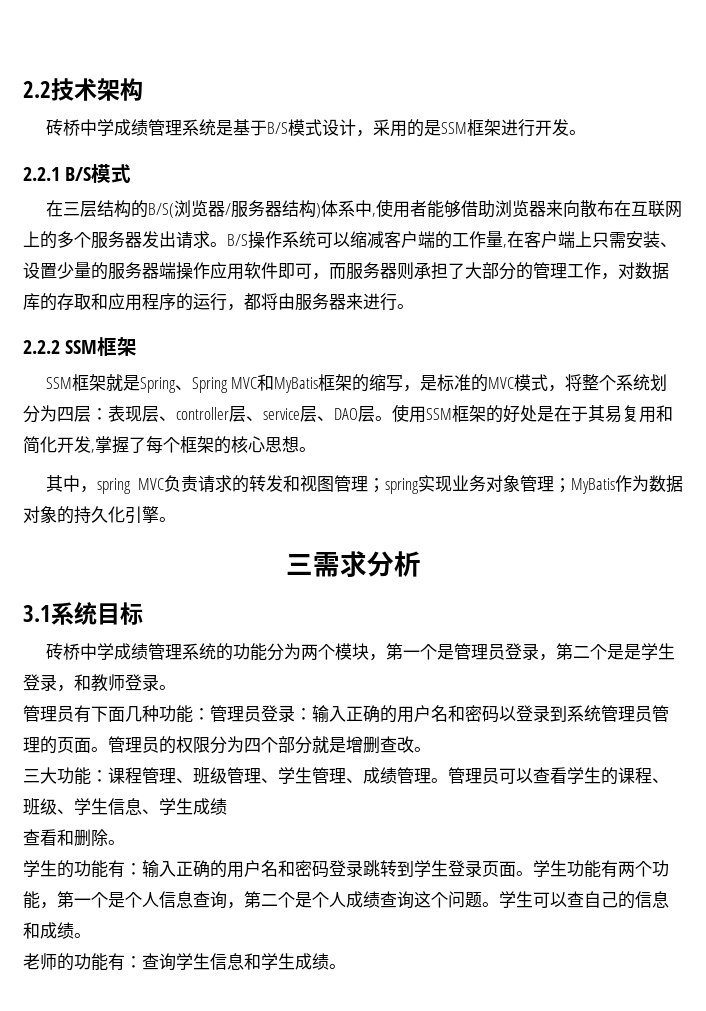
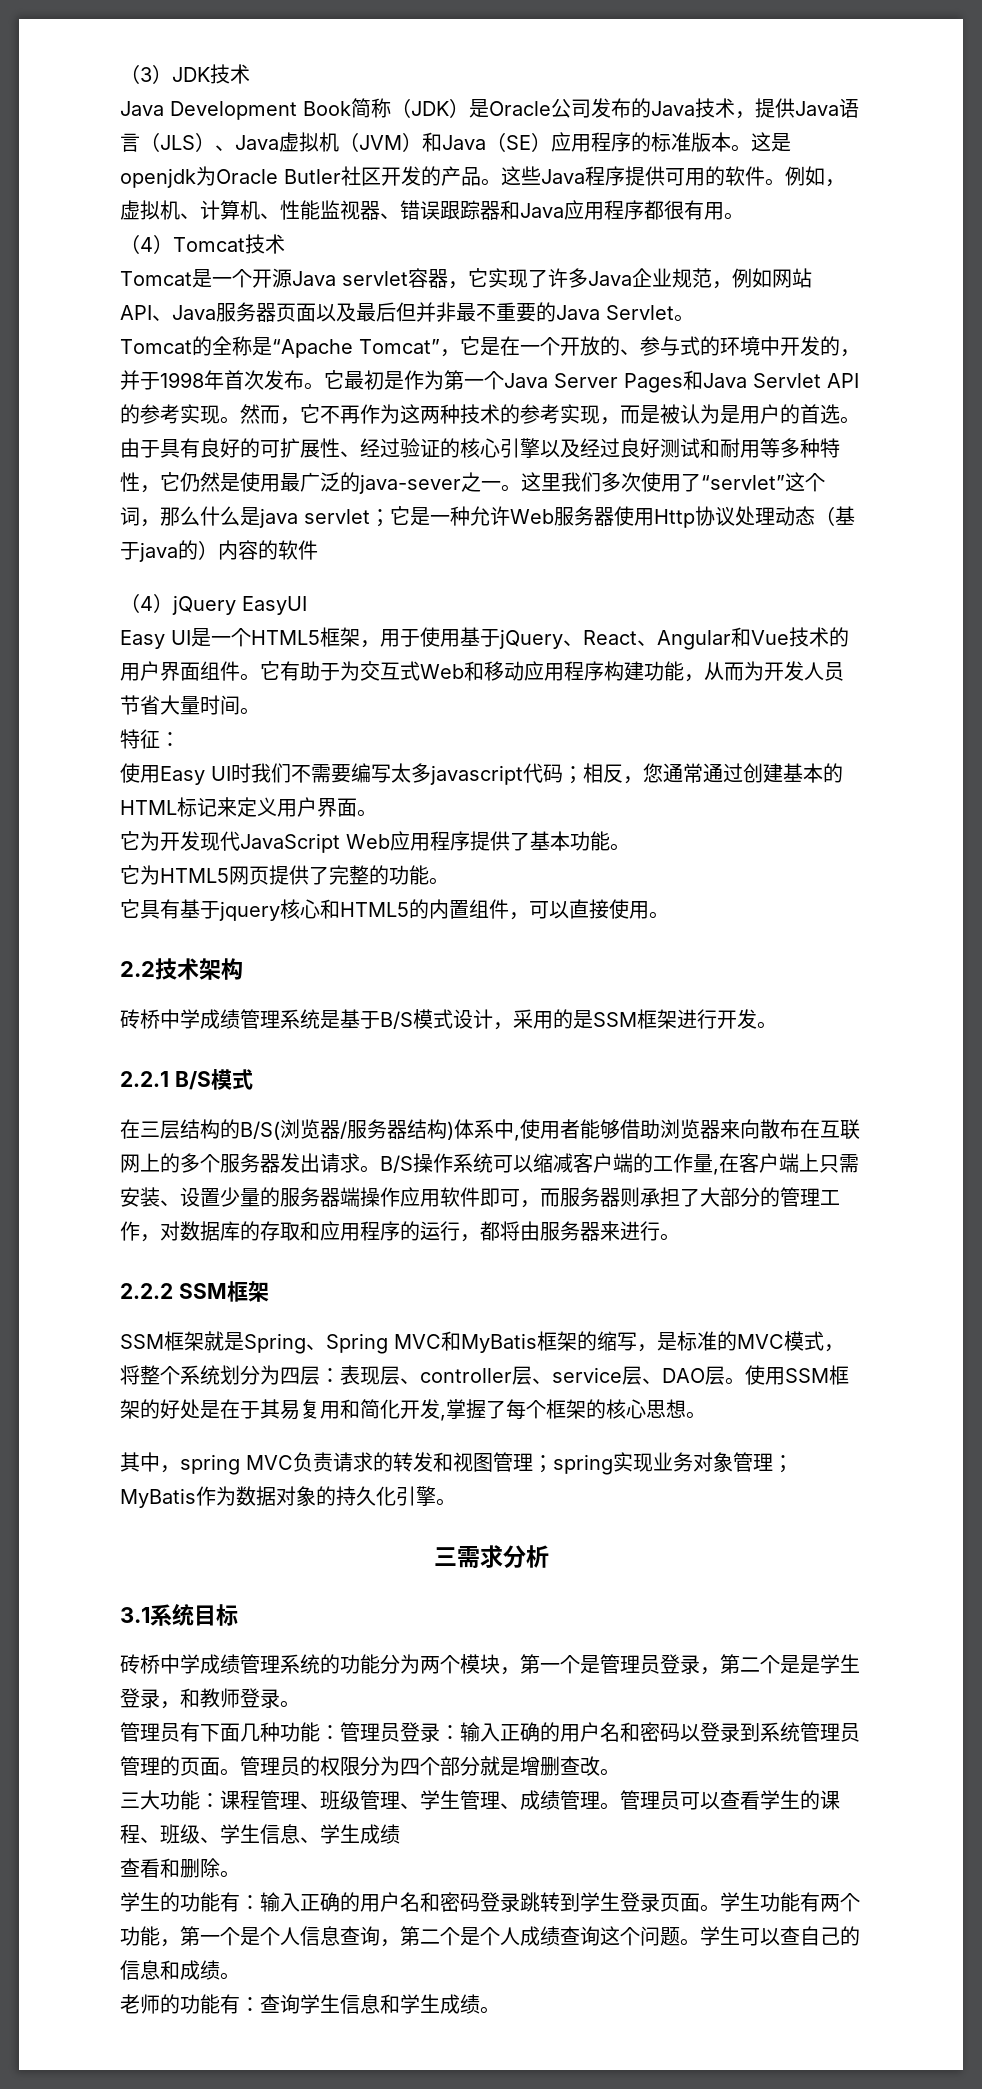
(23, 89) none -> [120,64,250,84] [120,98,859,120] [120,132,791,152] [120,166,845,188] [120,200,744,220] [120,234,285,254] [120,268,812,289] [120,302,694,322] [120,336,860,358] [120,370,859,393] [120,404,860,425] [120,438,840,458] [120,472,825,494] [120,506,855,528] [120,540,318,562] [120,593,307,615] [120,627,849,650] [120,661,844,682] [120,695,260,715] [120,729,180,749] [120,763,843,785] [120,797,377,817] [120,831,630,853] [120,865,449,885] [120,899,669,921] （3）JDK技术 // Java Development Book简称（JDK）是Oracle公司发布的Java技术，提供Java语言（JLS）、Java虚拟机（JVM）和Java（SE）应用程序的标准版本。这是openjdk为Oracle Butler社区开发的产品。这些Java程序提供可用的软件。例如，虚拟机、计算机、性能监视器、错误跟踪器和Java应用程序都很有用。 // （4）Tomcat技术 // Tomcat是一个开源Java servlet容器，它实现了许多Java企业规范，例如网站API、Java服务器页面以及最后但并非最不重要的Java Servlet。 // Tomcat的全称是“Apache Tomcat”，它是在一个开放的、参与式的环境中开发的，并于1998年首次发布。它最初是作为第一个Java Server Pages和Java Servlet API的参考实现。然而，它不再作为这两种技术的参考实现，而是被认为是用户的首选。由于具有良好的可扩展性、经过验证的核心引擎以及经过良好测试和耐用等多种特性，它仍然是使用最广泛的java-sever之一。这里我们多次使用了“servlet”这个词，那么什么是java servlet；它是一种允许Web服务器使用Http协议处理动态（基于java的）内容的软件 // （4）jQuery EasyUI // Easy UI是一个HTML5框架，用于使用基于jQuery、React、Angular和Vue技术的用户界面组件。它有助于为交互式Web和移动应用程序构建功能，从而为开发人员节省大量时间。 // 特征： // 使用Easy UI时我们不需要编写太多javascript代码；相反，您通常通过创建基本的HTML标记来定义用户界面。 // 它为开发现代JavaScript Web应用程序提供了基本功能。 // 它为HTML5网页提供了完整的功能。 // 它具有基于jquery核心和HTML5的内置组件，可以直接使用。 //

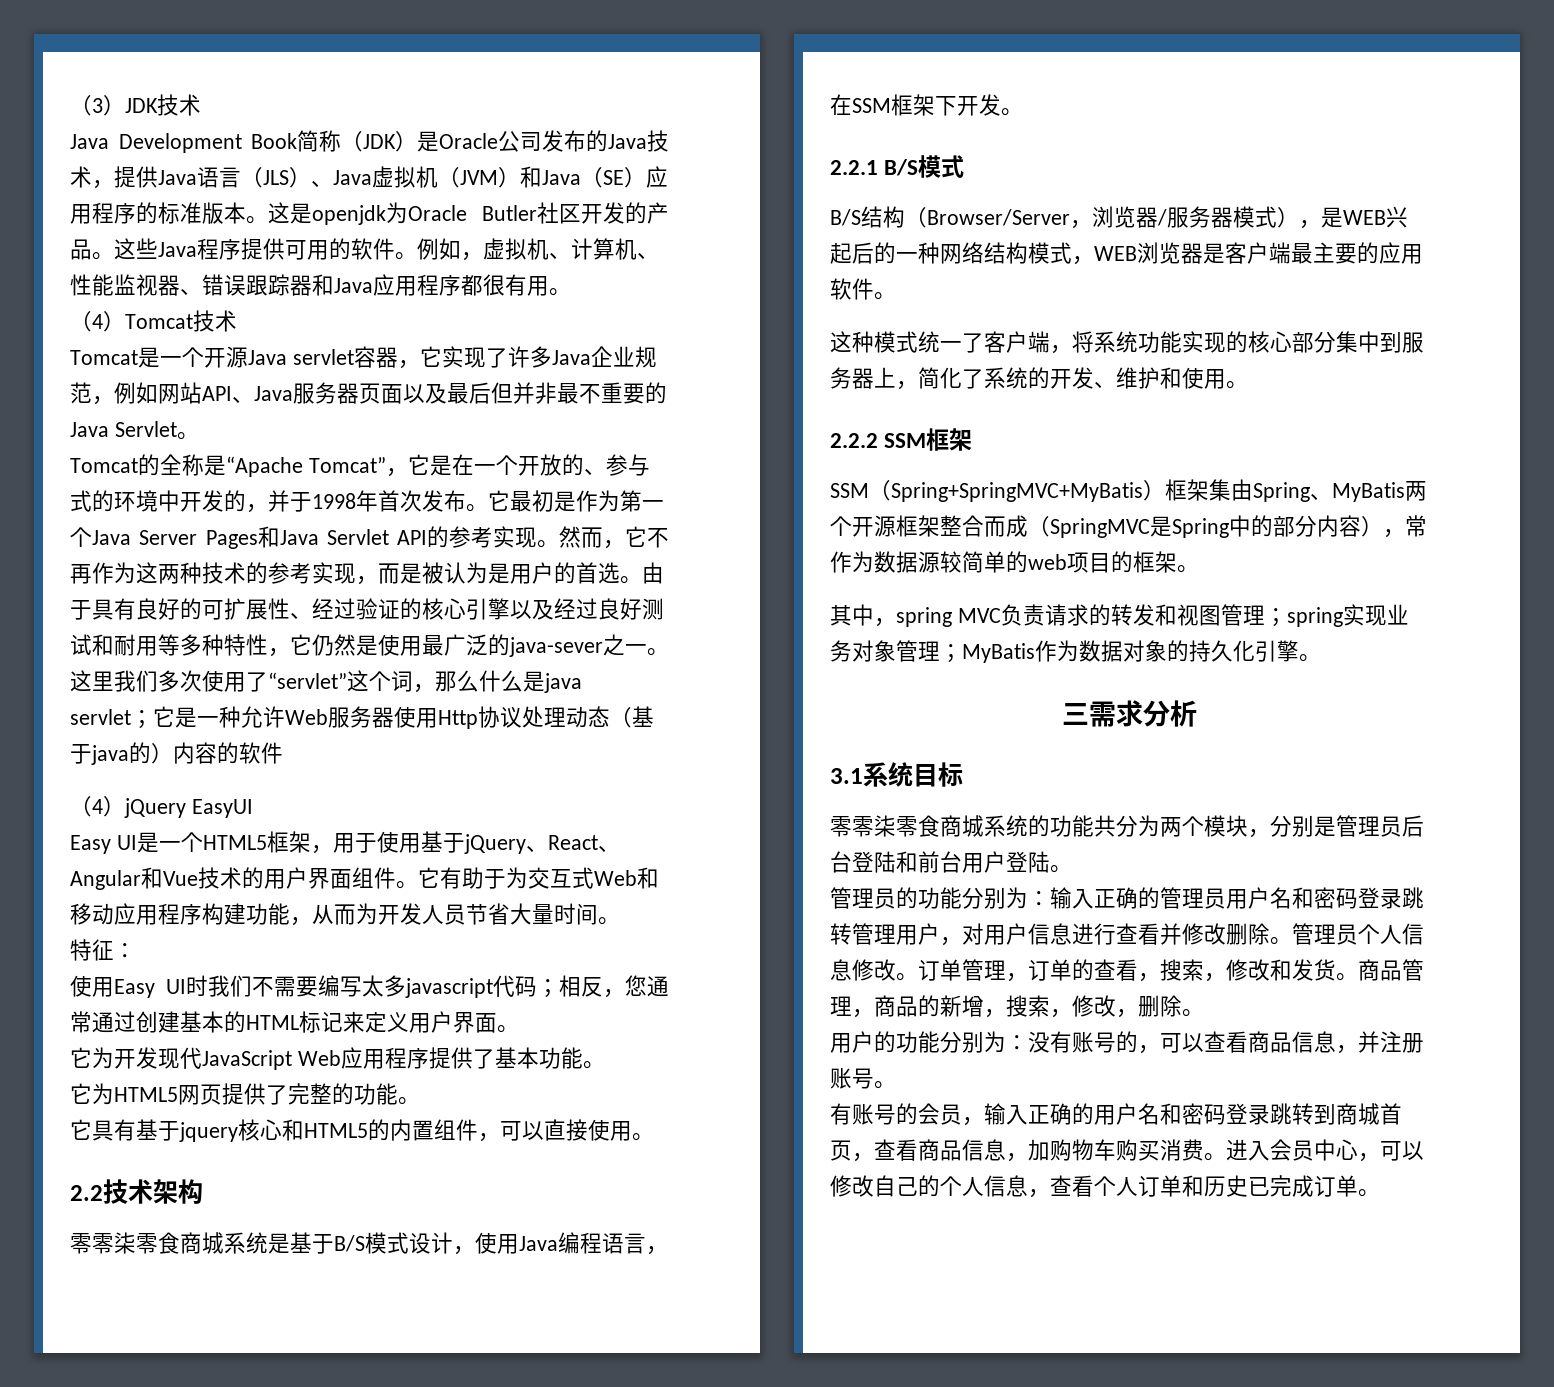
[120,1009,280,1029] 砖桥中学成绩管理 -> [70,1232,224,1254] 零零柒零食商城
[513,1009,717,1029] 采用的是SSM框架进行 -> [475,1232,668,1255] [830,94,957,116] 使用Java编程语言，在SSM框架下
[120,1119,860,1141] [120,1153,859,1175] [120,1187,840,1208] [120,1221,660,1242] 在三层结构的B/S(浏览器/服务器结构)体系中,使用者能够借助浏览器来向散布在互联网上的多个服务器发出请求。B/S操作系统可以缩减客户端的工作量,在客户端上只需安装、设置少量的服务器端操作应用软件即可，而服务器则承担了大部分的管理工作，对数据库的存取和应用程序的运行，都将由服务器来进行 -> [830,206,1408,229] [830,242,1423,265] [830,278,896,300] [830,331,1424,354] [830,367,1226,390] B/S结构（Browser/Server，浏览器/服务器模式），是WEB兴起后的一种网络结构模式，WEB浏览器是客户端最主要的应用软件。 // 这种模式统一了客户端，将系统功能实现的核心部分集中到服务器上，简化了系统的开发、维护和使用
[164,1331,844,1354] [120,1365,849,1385] [120,1399,686,1421] 框架就是Spring、Spring MVC和MyBatis框架的缩写，是标准的MVC模式，将整个系统划分为四层：表现层、controller层、service层、DAO层。使用SSM框架的好处是在于其易复用和简化开发,掌握了每个框架的核心思想 -> [869,479,1427,502] [830,515,1427,538] [830,551,1177,573] （Spring+SpringMVC+MyBatis）框架集由Spring、MyBatis两个开源框架整合而成（SpringMVC是Spring中的部分内容），常作为数据源较简单的web项目的框架
[120,1654,280,1674] 砖桥中学成绩管理 -> [830,815,984,837] 零零柒零食商城
(380, 1664) none -> [1094,815,1116,837] 共
[520,1654,580,1674] 第一个 -> [1270,815,1314,837] 分别
[660,1654,860,1675] [120,1688,300,1709] [120,1722,860,1742] [120,1756,620,1776] [120,1790,840,1810] [120,1824,400,1844] [120,1858,240,1878] [120,1892,260,1912] 登录，第二个是是学生登录，和教师登录。 // 管理员有下面几种功能：管理员登录：输入正确的用户名和密码以登录到系统管理员管理的页面。管理员的权限分为四个部分就是增删查改。 // 三大功能：课程管理、班级管理、学生管理、成绩管理。管理员可以查看学生的课程、班级、学生信息、学生成绩 // 查看和删除。 // 学生的功能有： -> [1402,815,1424,837] [830,851,1072,873] [830,887,1424,909] [830,923,1424,946] [830,959,1424,982] [830,995,1204,1018] [830,1031,1424,1054] [830,1068,896,1089] [830,1103,984,1126] 后台登陆和前台用户登陆。 // 管理员的功能分别为：输入正确的管理员用户名和密码登录跳转管理用户，对用户信息进行查看并修改删除。管理员个人信息修改。订单管理，订单的查看，搜索，修改和发货。商品管理，商品的新增，搜索，修改，删除。 // 用户的功能分别为：没有账号的，可以查看商品信息，并注册账号。 // 有账号的会员，
[580,1892,860,1912] [120,1926,860,1947] [120,1960,240,1980] [120,1994,480,2014] 学生登录页面。学生功能有两个功能，第一个是个人信息查询，第二个是个人成绩查询这个问题。学生可以查自己的信息和成绩。 // 老师的功能有：查询学生信息和学生成绩 -> [1336,1103,1402,1125] [830,1139,1424,1162] [830,1175,1358,1198] 商城首页，查看商品信息，加购物车购买消费。进入会员中心，可以修改自己的个人信息，查看个人订单和历史已完成订单

